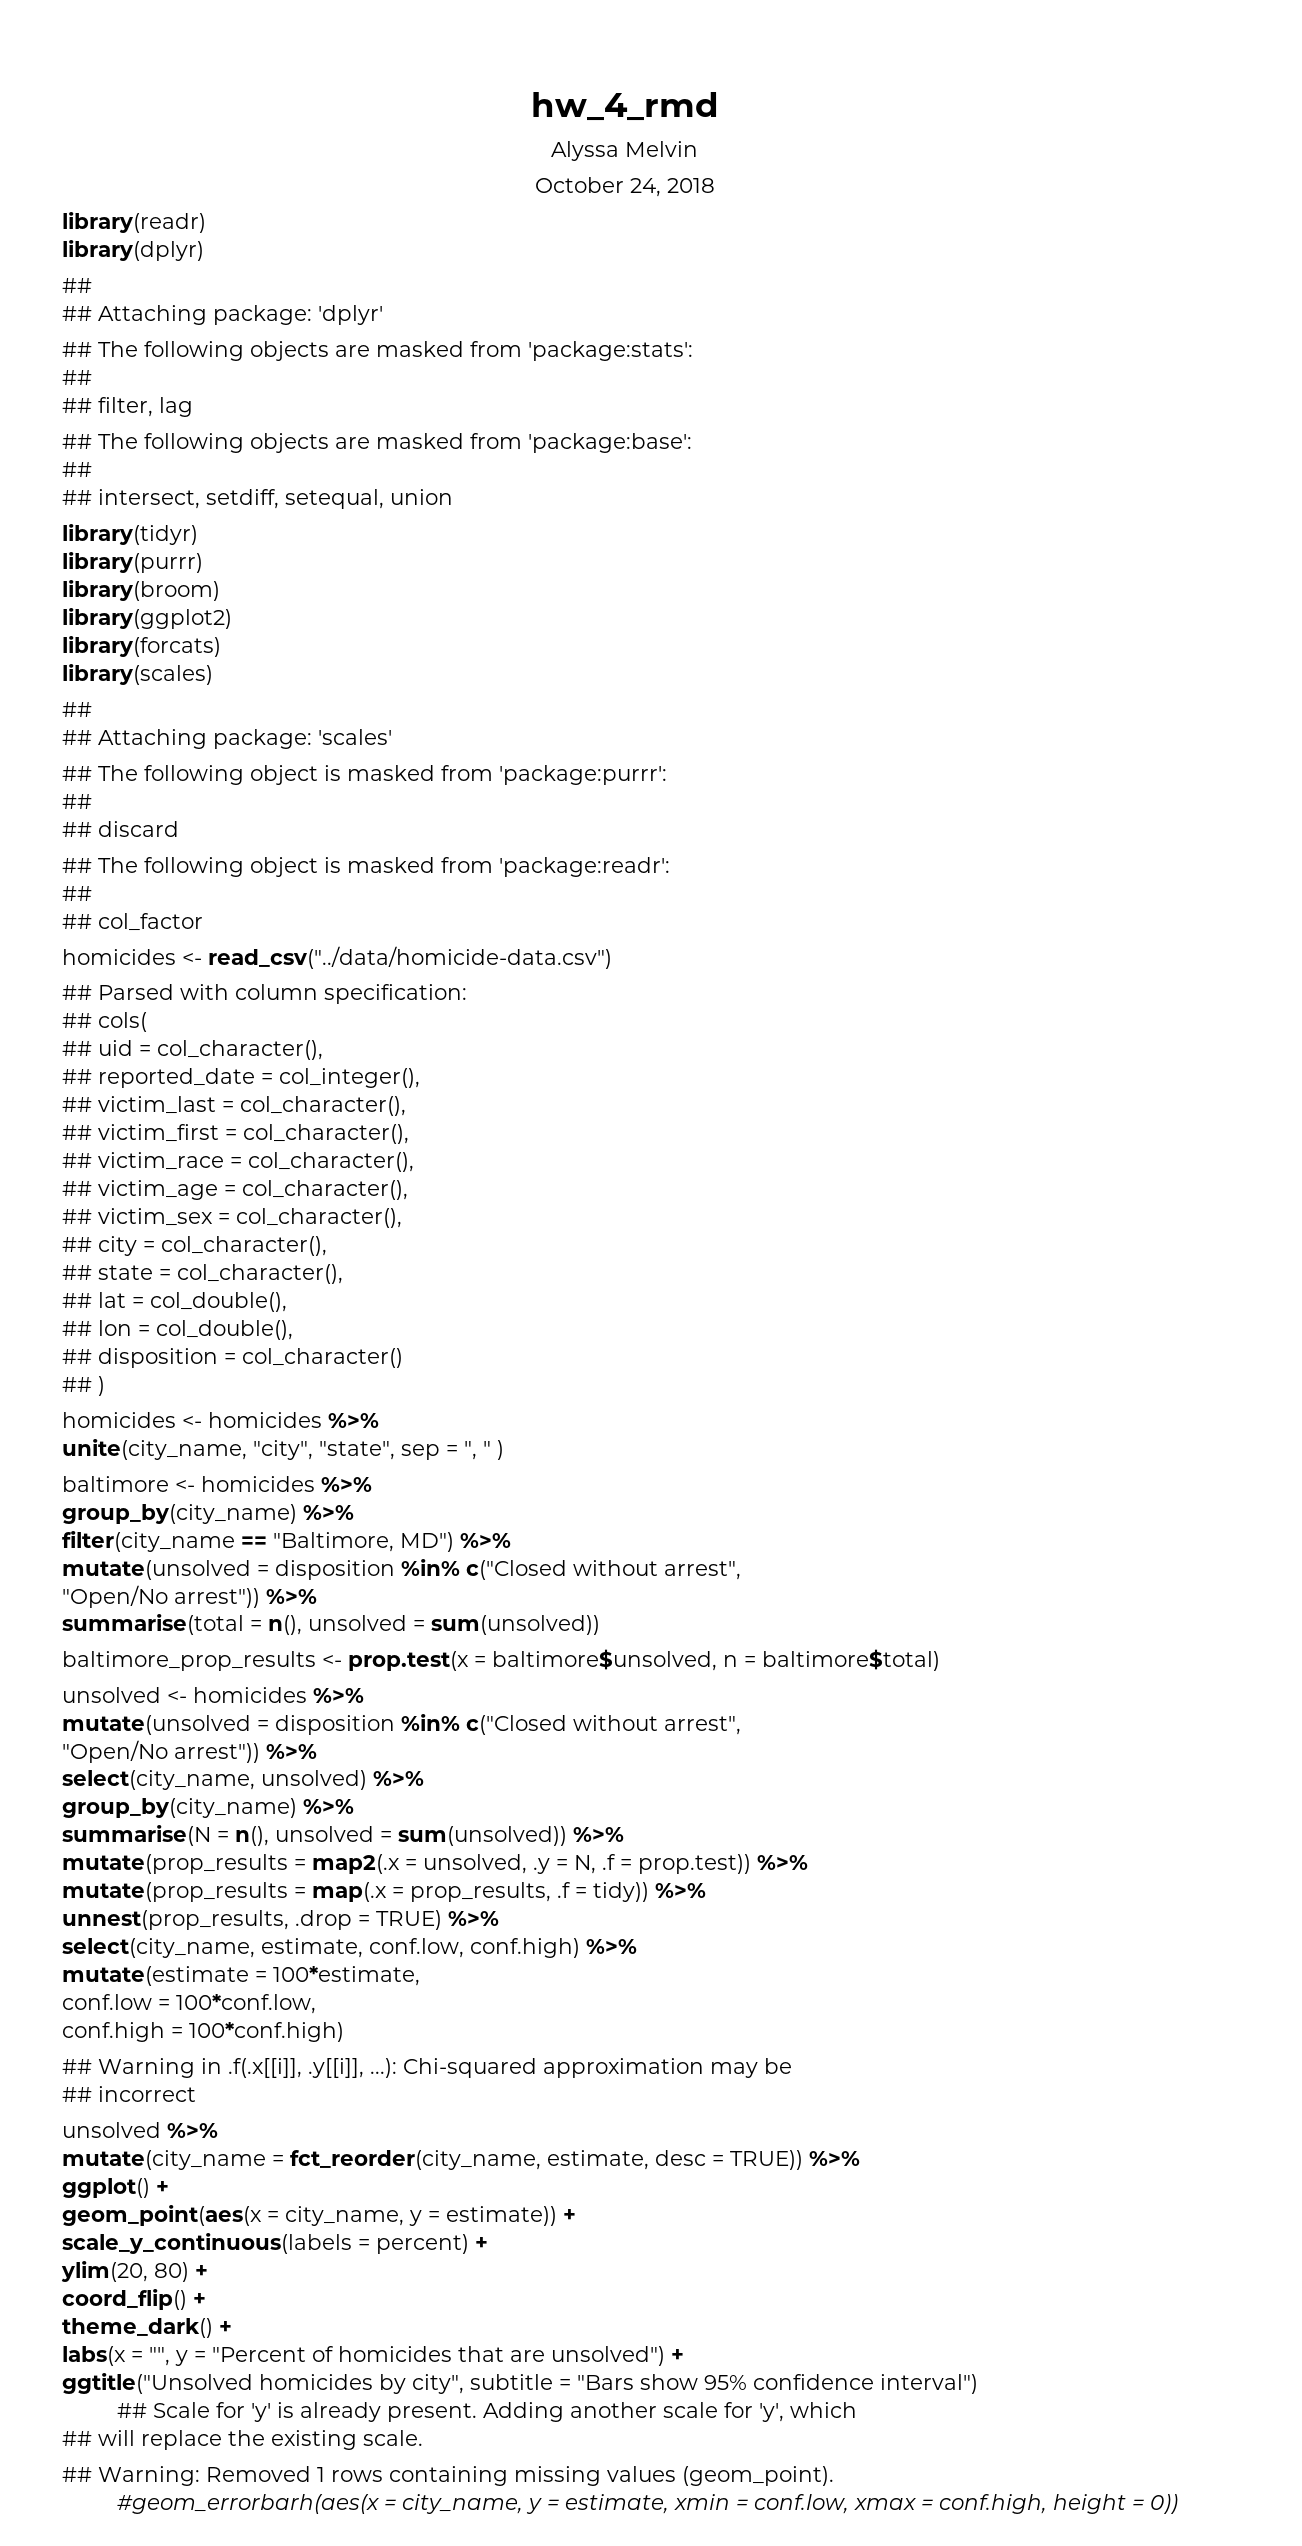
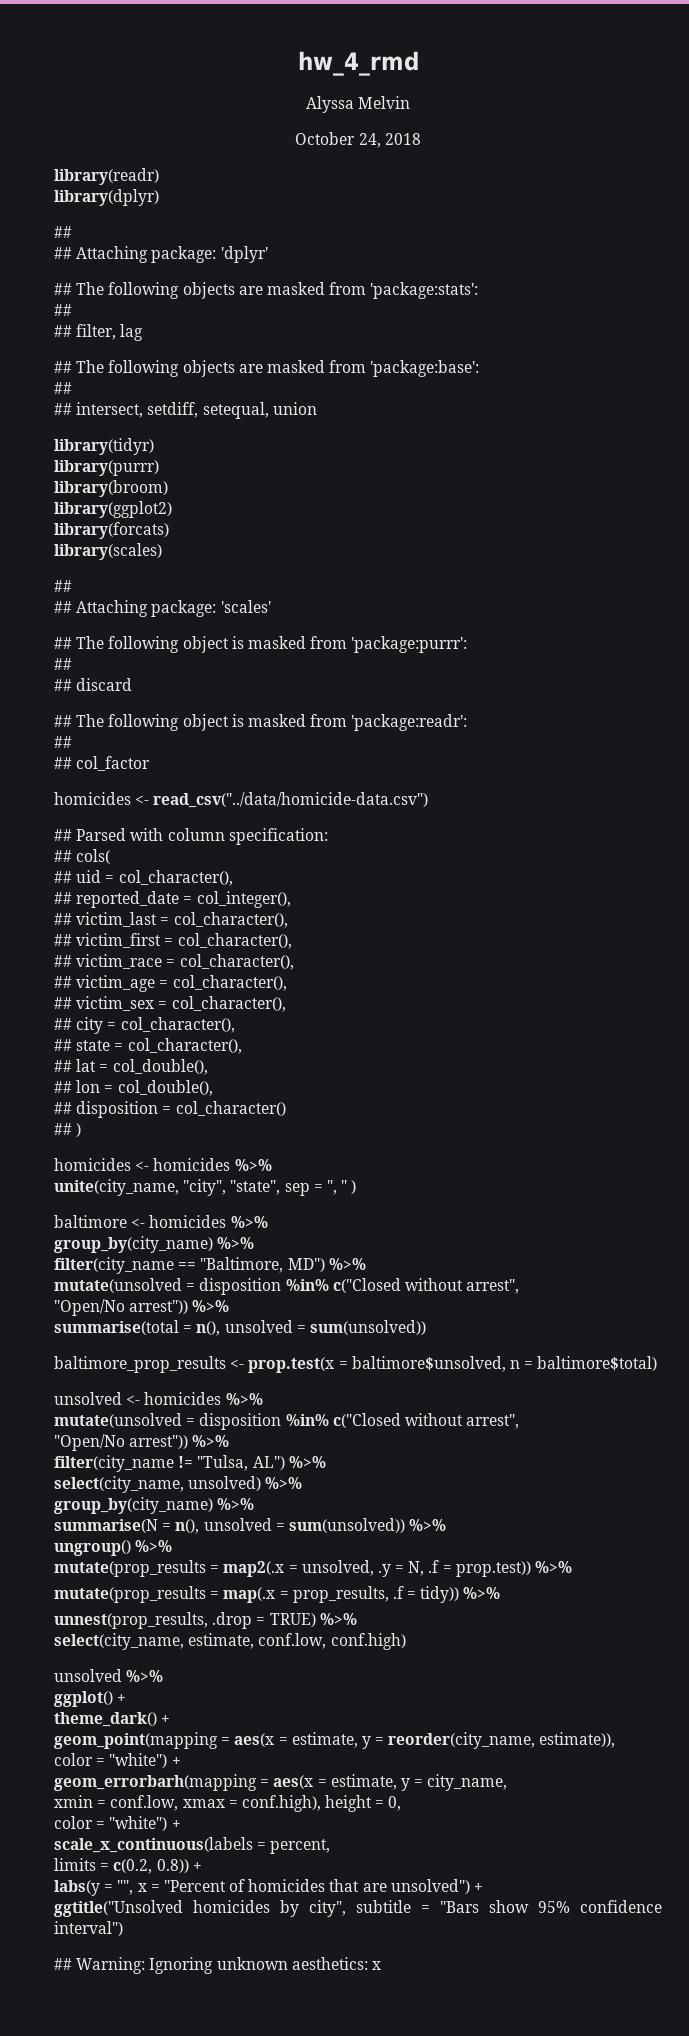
(317, 1751) none -> [54,1455,326,1472] // filter(city_name != "Tulsa, AL") %>%
(624, 1834) none -> [54,1540,173,1556] // ungroup() %>%
[586,1939,637,1954] [62,1966,420,1986] [62,1994,316,2014] [62,2022,344,2042] [62,2058,792,2078] [62,2086,196,2102] [62,2122,218,2138] [62,2150,860,2170] [62,2178,169,2198] [62,2205,576,2226] [62,2233,488,2254] [61,2261,208,2282] [62,2289,206,2310] [62,2318,232,2338] [62,2346,126,2366] %>% // mutate(estimate = 100*estimate, // conf.low = 100*conf.low, // conf.high = 100*conf.high) // ## Warning in .f(.x[[i]], .y[[i]], ...): Chi-squared approximation may be // ## incorrect // unsolved %>% // mutate(city_name = fct_reorder(city_name, estimate, desc = TRUE)) %>% // ggplot() + // geom_point(aes(x = city_name, y = estimate)) + // scale_y_continuous(labels = percent) + // ylim(20, 80) + // coord_flip() + // theme_dark() + // labs(x -> [54,1669,164,1682] [54,1691,127,1707] [54,1712,171,1727] [54,1732,616,1749] [54,1753,181,1768] [54,1774,508,1791] [54,1795,402,1812] [54,1816,181,1831] [54,1837,331,1854] [54,1858,202,1874] [54,1880,100,1896] // unsolved %>% // ggplot() + // theme_dark() + // geom_point(mapping = aes(x = estimate, y = reorder(city_name, estimate)), // color = "white") + // geom_errorbarh(mapping = aes(x = estimate, y = city_name, // xmin = conf.low, xmax = conf.high), height = 0, // color = "white") + // scale_x_continuous(labels = percent, // limits = c(0.2, 0.8)) + // labs(y
[175,2350,188,2366] y -> [137,1883,147,1892] x
[152,2402,857,2422] [62,2430,423,2450] [62,2466,834,2486] [116,2494,1178,2514] Scale for 'y' is already present. Adding another scale for 'y', which // ## will replace the existing scale. // ## Warning: Removed 1 rows containing missing values (geom_point). // #geom_errorbarh(aes(x = city_name, y = estimate, xmin = conf.low, xmax = conf.high, height = 0)) -> [76,1957,381,1974] Warning: Ignoring unknown aesthetics: x

